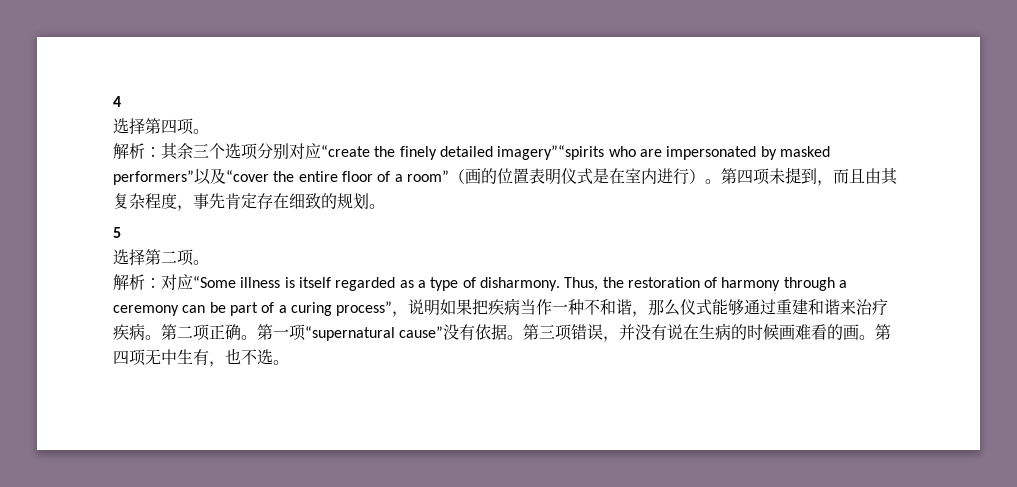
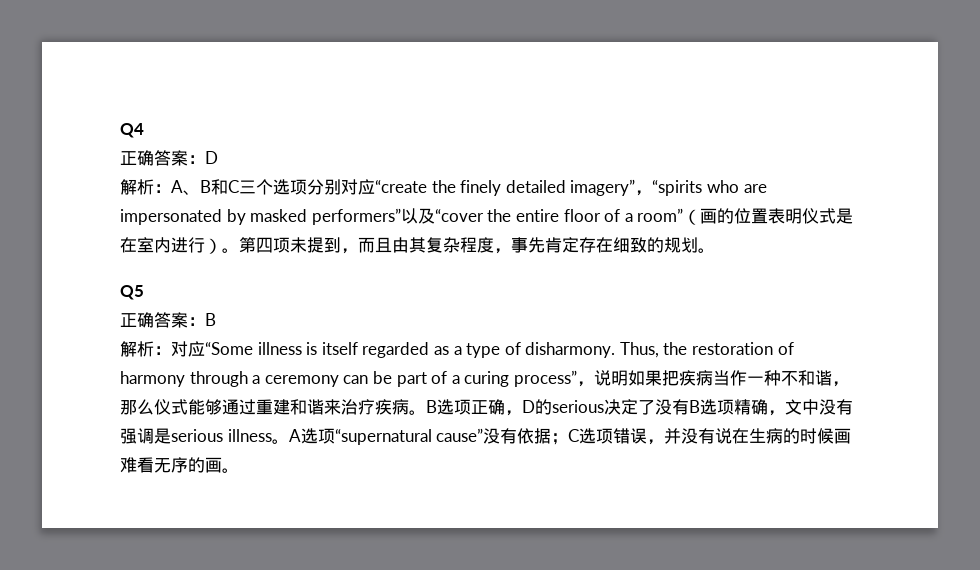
[113,96,121,107] [113,118,209,135] [113,143,193,160] 4 // 选择第四项。 // 解析：其余 -> [120,123,144,138] [120,150,218,166] [120,179,239,195] Q4 // 正确答案：D // 解析：A、B和C
[497,145,605,160] imagery”“spirits -> [570,179,703,196] imagery”，“spirits
[113,227,121,238] [113,249,209,266] 5 // 选择第二项。 -> [120,285,144,300] [120,312,216,328] Q5 // 正确答案：B
[161,324,289,341] 第二项正确。第一 -> [426,399,853,416] [120,428,318,444] B选项正确，D的serious决定了没有B选项精确，文中没有强调是serious illness。A选
[507,324,556,340] 。第三 -> [551,428,597,445] ；C选
[827,324,892,340] [113,348,273,367] 的画。第四项无中生有，也不选 -> [154,457,222,473] 无序的画

